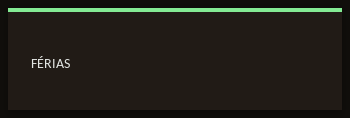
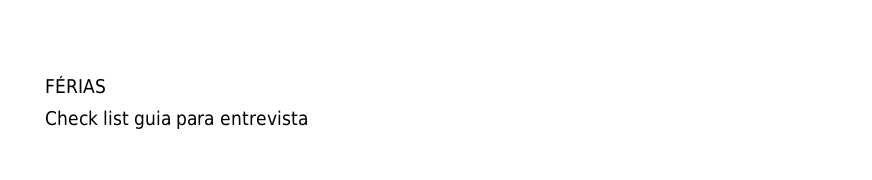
(70, 62) none -> [45,110,308,129] // Check list guia para entrevista

